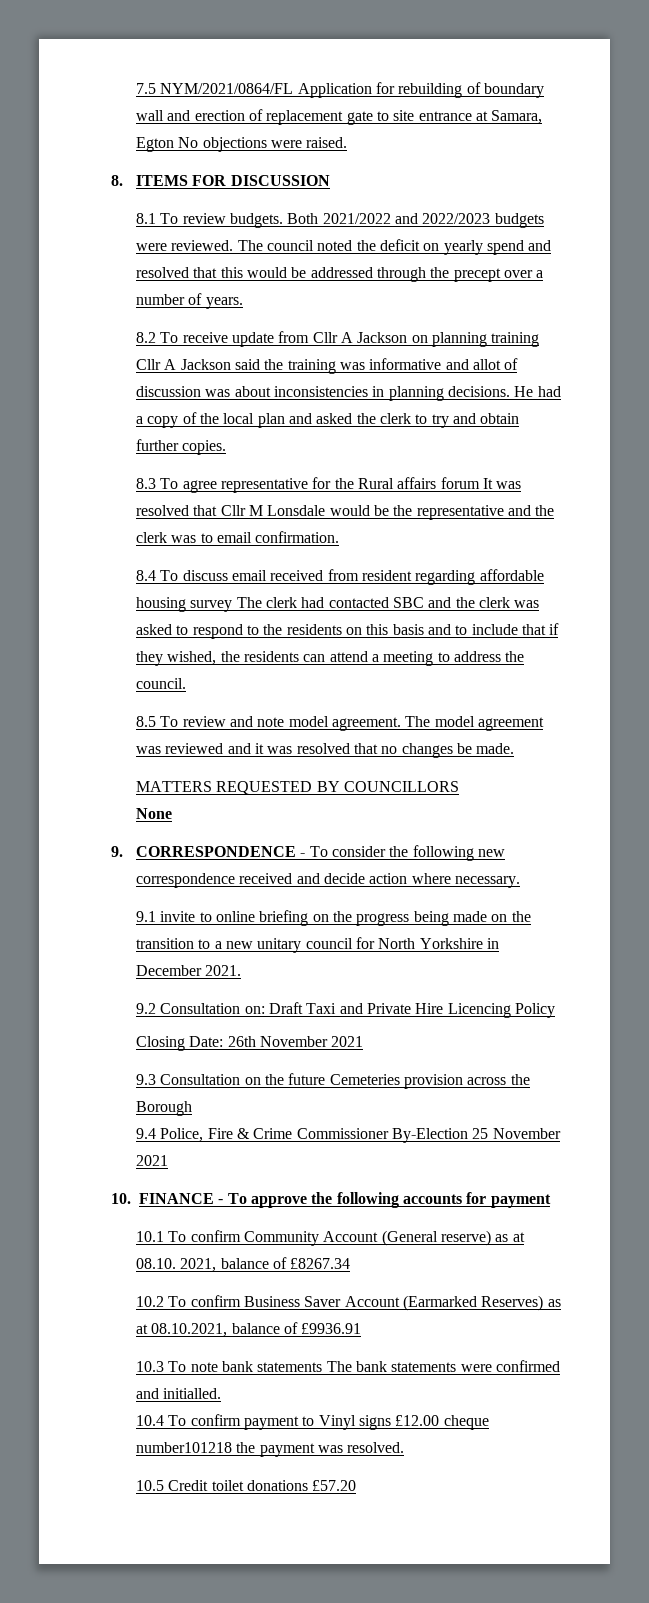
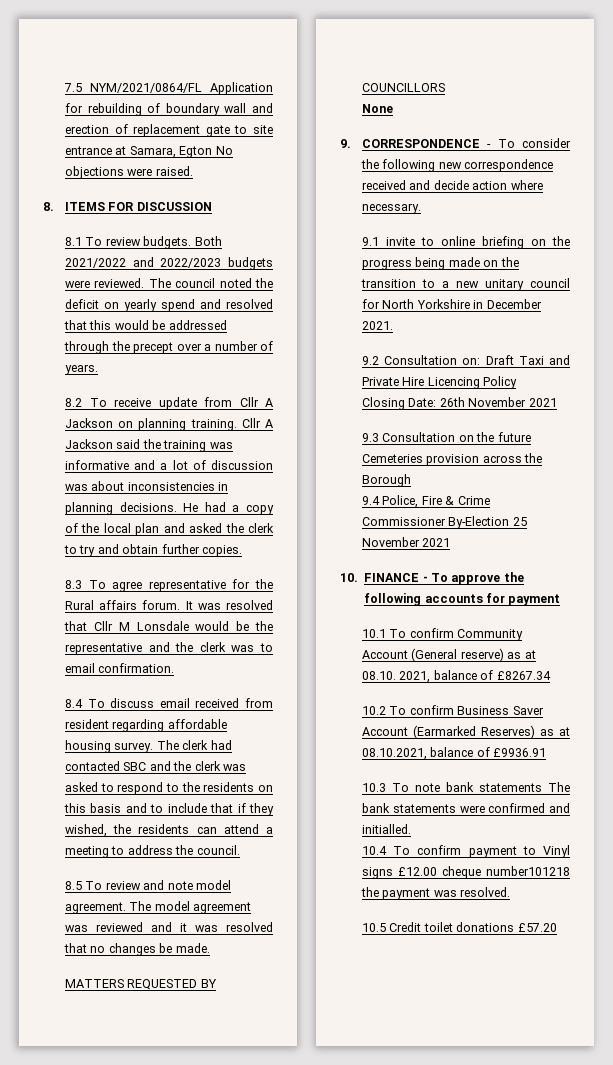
[491,332,540,347] training -> [190,419,237,431] training.
[472,359,501,370] allot -> [160,460,188,470] a lot
[440,477,480,489] forum -> [142,600,181,610] forum.
[190,600,233,612] survey -> [114,742,154,753] survey.

